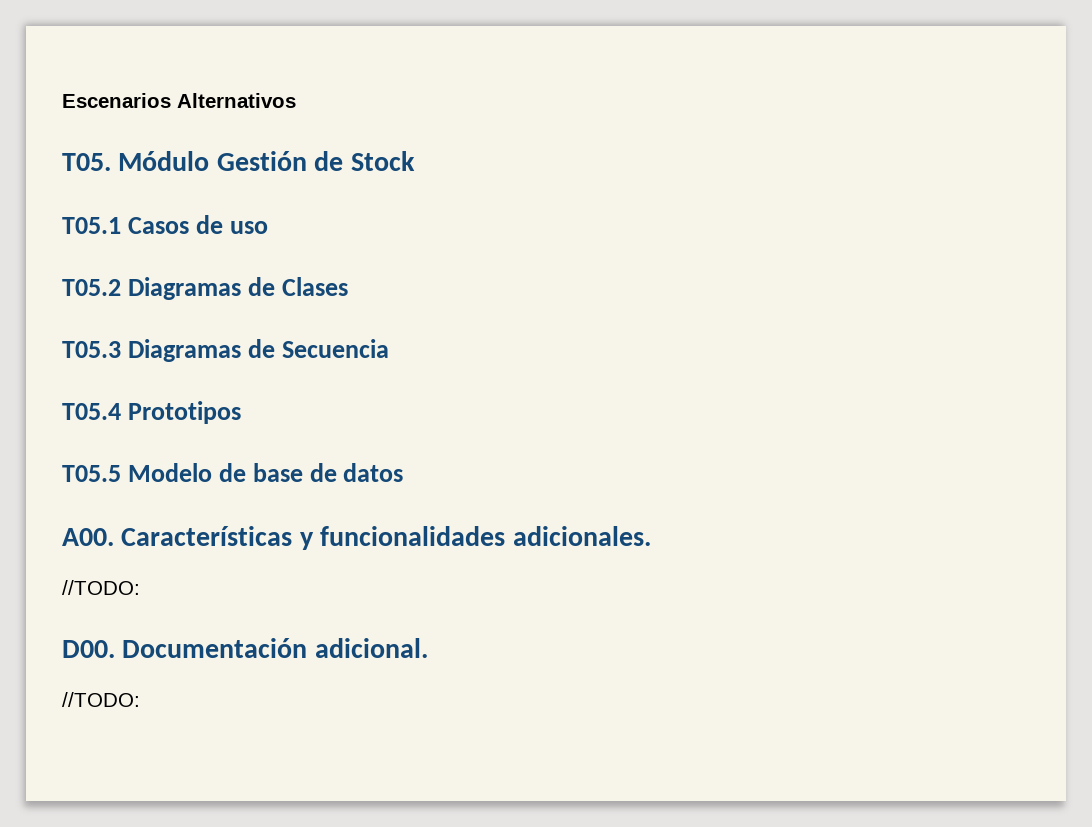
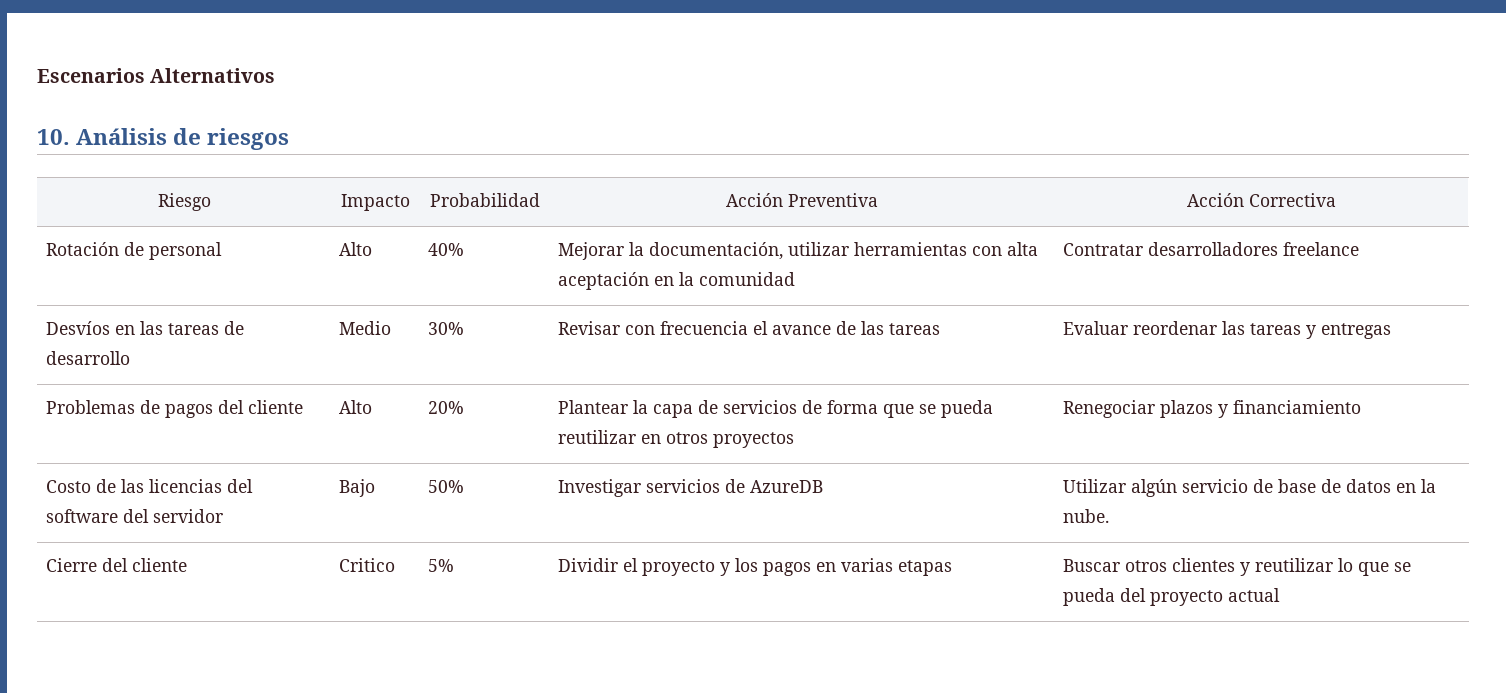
[62,151,415,171] [62,215,268,234] [62,277,348,300] [62,339,389,362] [62,401,241,424] [62,463,404,482] [62,526,651,550] [62,580,140,595] [62,638,428,658] [62,692,140,707] T05. Módulo Gestión de Stock // T05.1 Casos de uso // T05.2 Diagramas de Clases // T05.3 Diagramas de Secuencia // T05.4 Prototipos // T05.5 Modelo de base de datos // A00. Características y funcionalidades adicionales. // //TODO: // D00. Documentación adicional. // //TODO: -> [37,128,290,150] [157,193,211,211] [340,194,410,211] [429,193,540,207] [726,193,878,207] [1187,193,1336,207] [46,242,223,260] [339,242,373,256] [428,243,465,256] [558,242,1039,260] [558,272,796,290] [1063,242,1360,256] [46,321,245,335] [46,351,131,365] [339,321,392,335] [428,322,465,335] [558,321,941,335] [1063,321,1392,339] [46,400,304,418] [339,400,373,414] [428,401,465,414] [558,400,994,418] [558,430,795,448] [1063,400,1362,418] [46,479,254,493] [46,509,224,523] [339,479,376,497] [428,480,465,493] [558,479,824,497] [1063,479,1437,497] [1063,509,1110,523] [46,558,188,572] [339,558,396,572] [428,559,455,572] [558,558,953,576] [1063,558,1412,576] [1063,588,1281,606] 10. Análisis de riesgos // Riesgo | Impacto | Probabilidad | Acción Preventiva | Acción Correctiva // Rotación de personal | Alto | 40% | Mejorar la documentación, utilizar herramientas con alta aceptación en la comunidad | Contratar desarrolladores freelance // Desvíos en las tareas de desarrollo | Medio | 30% | Revisar con frecuencia el avance de las tareas | Evaluar reordenar las tareas y entregas // Problemas de pagos del cliente | Alto | 20% | Plantear la capa de servicios de forma que se pueda reutilizar en otros proyectos | Renegociar plazos y financiamiento // Costo de las licencias del software del servidor | Bajo | 50% | Investigar servicios de AzureDB | Utilizar algún servicio de base de datos en la nube. // Cierre del cliente | Critico | 5% | Dividir el proyecto y los pagos en varias etapas | Buscar otros clientes y reutilizar lo que se pueda del proyecto actual

